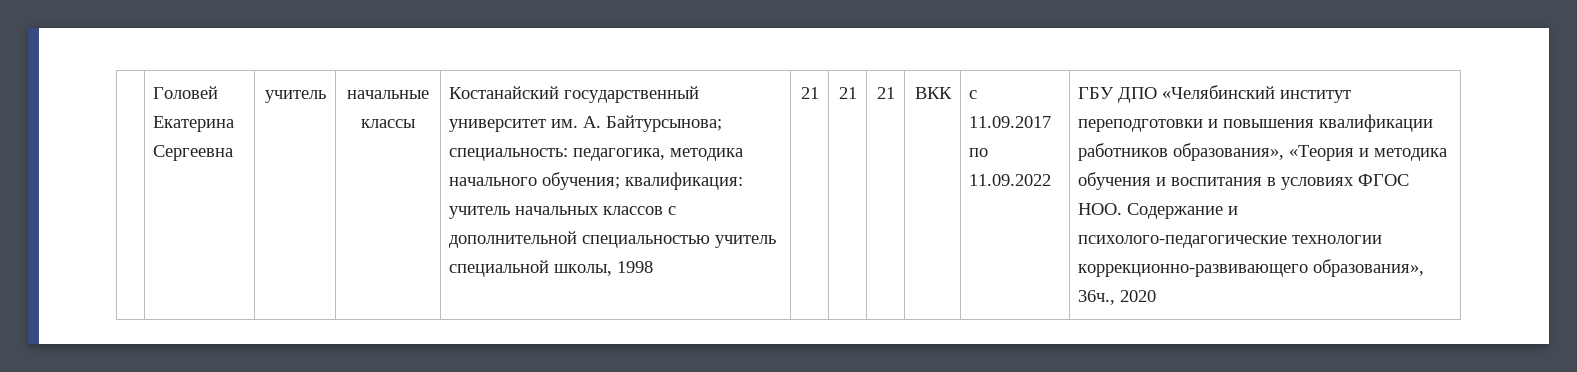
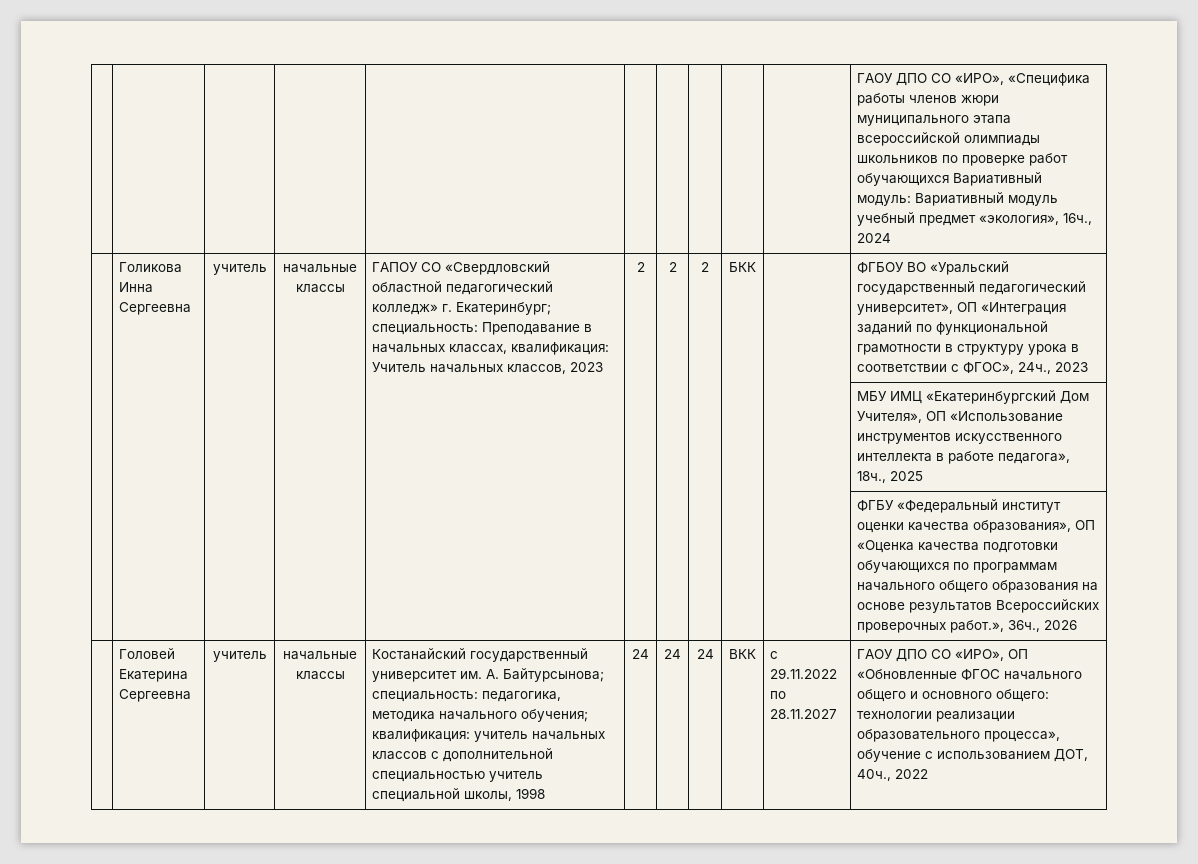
(153, 92) | -> [857,73,1091,86] [857,93,1000,106] [857,115,1012,126] [857,132,1041,146] [857,153,1069,166] [857,172,1043,186] [857,192,1059,206] [857,212,1093,226] [857,233,892,243] [119,262,183,273] [119,282,154,293] [119,302,192,315] [212,264,267,275] [283,264,357,273] [295,284,345,293] [372,261,551,275] [372,281,554,295] [372,302,552,315] [372,322,593,335] [372,342,610,355] [372,362,604,374] [636,262,645,272] [668,262,677,272] [701,262,709,272] [729,262,756,272] [857,261,1010,275] [857,281,1087,295] [857,302,1067,315] [857,321,1049,335] [857,344,1080,355] [857,362,1089,374] [857,390,1090,404] [857,411,1064,423] [857,433,1063,444] [857,451,1071,464] [857,471,924,483] [857,499,1062,513] [857,520,1096,533] [857,540,1059,553] [857,560,1058,573] [857,580,1099,593] [857,599,1100,613] [857,620,1078,633] | | | | | | | | | | ГАОУ ДПО СО «ИРО», «Специфика работы членов жюри муниципального этапа всероссийской олимпиады школьников по проверке работ обучающихся Вариативный модуль: Вариативный модуль учебный предмет «экология», 16ч., 2024 // | Голикова Инна Сергеевна | учитель | начальные классы | ГАПОУ СО «Свердловский областной педагогический колледж» г. Екатеринбург; специальность: Преподавание в начальных классах, квалификация: Учитель начальных классов, 2023 | 2 | 2 | 2 | БКК | | ФГБОУ ВО «Уральский государственный педагогический университет», ОП «Интеграция заданий по функциональной грамотности в структуру урока в соответствии с ФГОС», 24ч., 2023 // | | | | | | | | | | МБУ ИМЦ «Екатеринбургский Дом Учителя», ОП «Использование инструментов искусственного интеллекта в работе педагога», 18ч., 2025 // | | | | | | | | | | ФГБУ «Федеральный институт оценки качества образования», ОП «Оценка качества подготовки обучающихся по программам начального общего образования на основе результатов Всероссийских проверочных работ.», 36ч., 2026 // |
[800,87,819,99] [838,87,857,99] [876,87,895,99] 21 | 21 | 21 -> [632,649,649,659] [664,649,681,659] [696,649,714,659] 24 | 24 | 24
[969,116,1052,128] [969,148,989,157] [969,174,1052,186] [1078,85,1352,103] [1078,114,1434,132] [1078,143,1448,161] [1078,172,1410,190] [1078,203,1239,219] [1078,235,1383,248] [1078,259,1425,277] [1078,290,1157,305] 11.09.2017 по 11.09.2022 | ГБУ ДПО «Челябинский институт переподготовки и повышения квалификации работников образования», «Теория и методика обучения и воспитания в условиях ФГОС НОО. Содержание и психолого-педагогические технологии коррекционно-развивающего образования», 36ч., 2020 -> [770,668,838,679] [770,691,787,699] [770,709,838,719] [857,649,1029,662] [857,669,1083,680] [857,689,1050,702] [857,711,1016,722] [857,729,1061,742] [857,749,1089,762] [857,769,929,781] 29.11.2022 по 28.11.2027 | ГАОУ ДПО СО «ИРО», ОП «Обновленные ФГОС начального общего и основного общего: технологии реализации образовательного процесса», обучение с использованием ДОТ, 40ч., 2022

